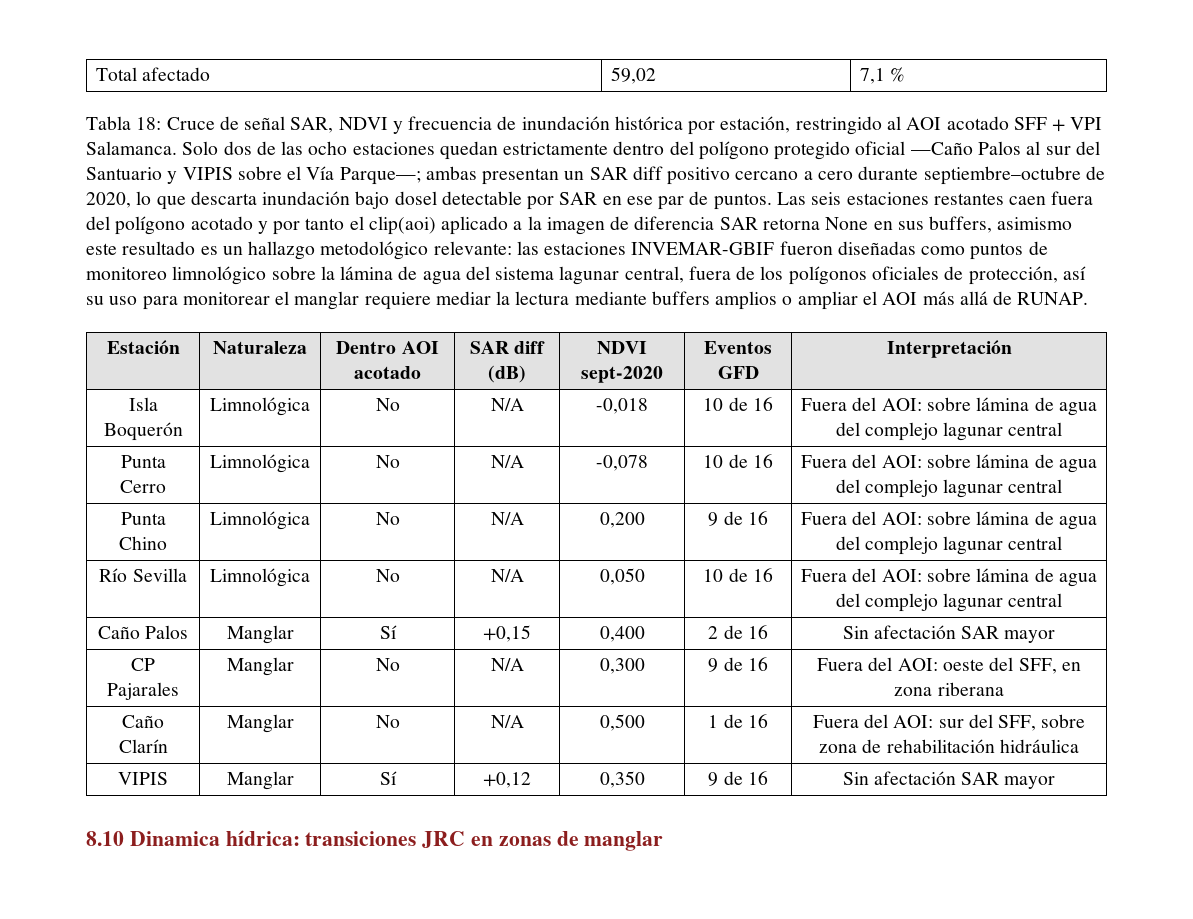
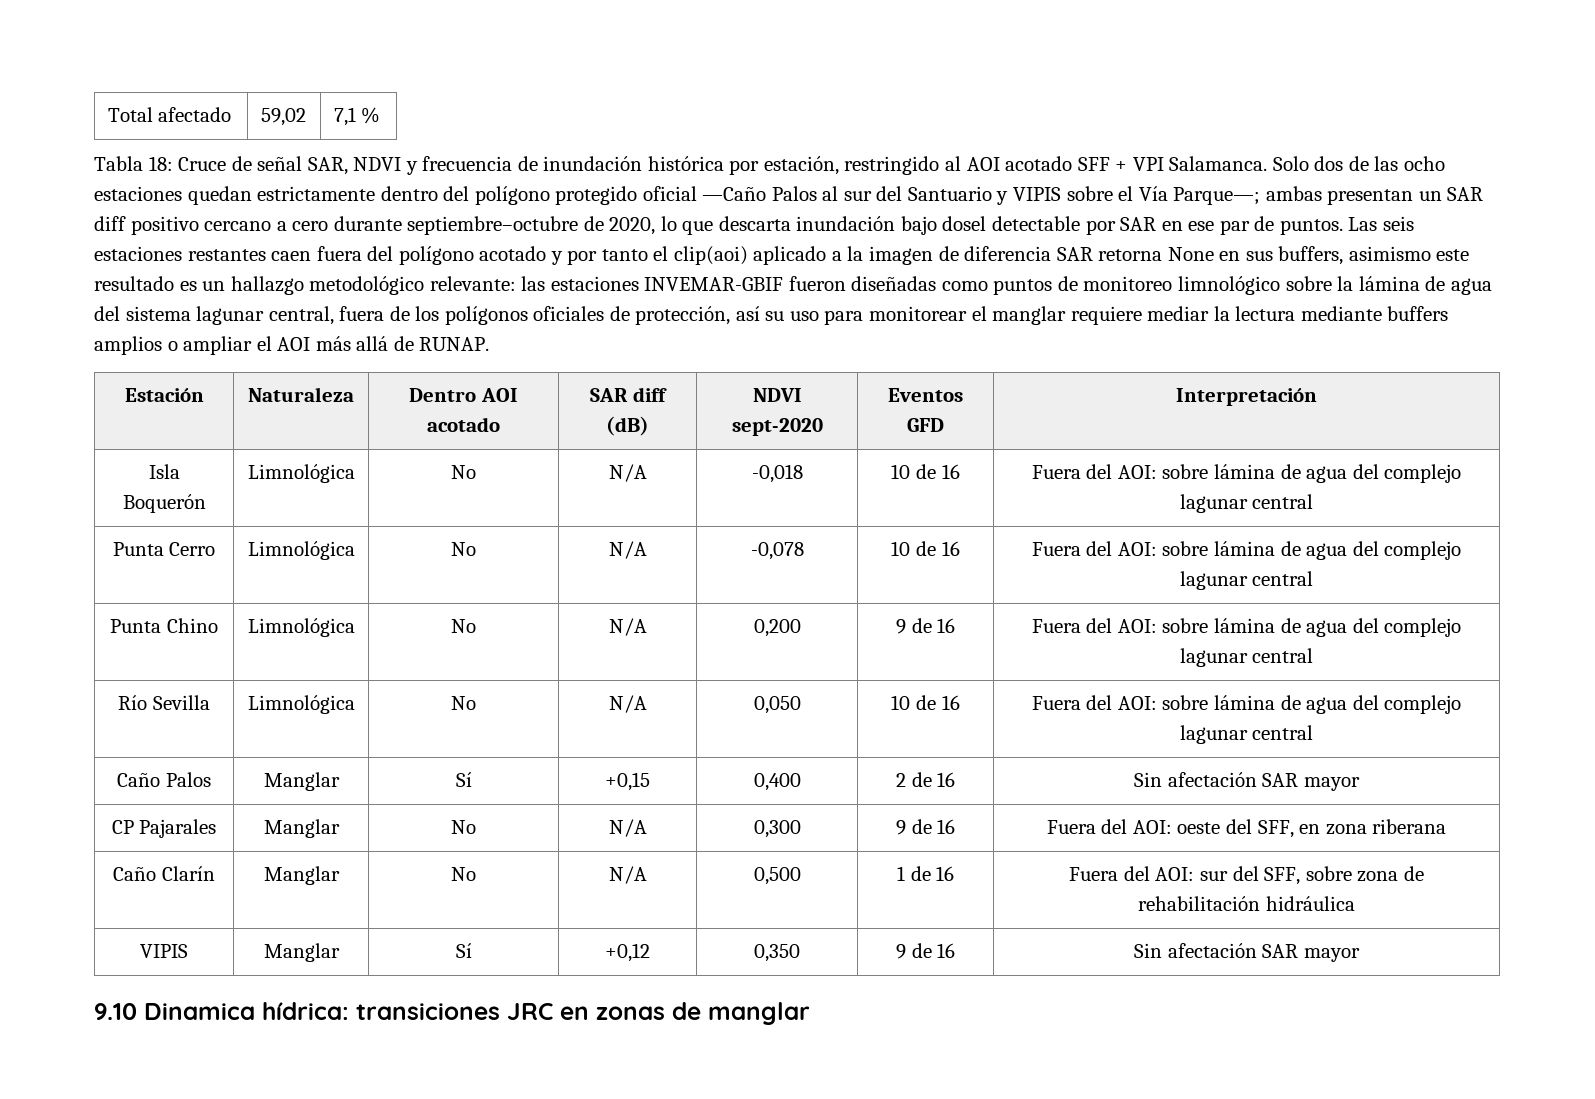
[86,831,124,846] 8.10 -> [94,1003,137,1020] 9.10

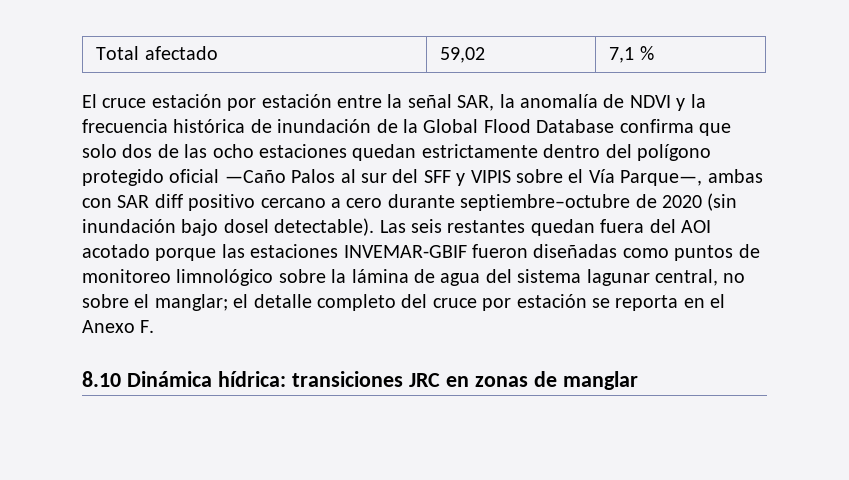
[94,156,1309,175] Tabla 18: Cruce de señal SAR, NDVI y frecuencia de inundación histórica por estación, restringido al AOI acotado SFF + VPI Salamanca. Solo -> [82,94,706,111] [82,119,731,136] [82,144,117,158] El cruce estación por estación entre la señal SAR, la anomalía de NDVI y la frecuencia histórica de inundación de la Global Flood Database confirma que solo
[907,186,992,201] Santuario -> [423,170,451,183] SFF
[1173,186,1442,205] Parque—; ambas presentan un -> [620,169,763,186] [82,198,112,208] Parque—, ambas con
[609,216,1414,235] [94,246,1470,265] [94,276,516,295] 2020, lo que descarta inundación bajo dosel detectable por SAR en ese par de puntos. Las seis estaciones restantes caen fuera del polígono acotado y por tanto el clip(aoi) aplicado a la imagen de diferencia SAR retorna None en sus buffers, asimismo este resultado es un hallazgo metodológico relevante: -> [661,193,738,211] [82,218,711,236] [82,244,217,261] 2020 (sin inundación bajo dosel detectable). Las seis restantes quedan fuera del AOI acotado porque
[339,306,1449,325] [94,336,490,355] [124,388,204,402] [248,387,354,402] [409,388,518,402] [427,417,500,432] [590,387,667,402] [606,416,649,436] [752,388,802,402] [731,418,823,436] [888,388,963,402] [907,418,944,432] [1176,388,1317,406] [148,464,180,479] [122,494,206,513] [247,464,355,483] [451,465,476,479] [608,464,647,482] [751,464,803,483] [891,464,960,479] [1031,464,1462,483] [1179,494,1314,513] [112,542,216,556] [247,541,355,560] [451,542,476,556] [608,541,647,559] [750,542,804,560] [891,541,960,556] [1031,541,1462,560] [1179,571,1314,590] [110,618,218,633] [247,618,355,637] [451,619,476,633] [608,618,647,636] [753,619,801,637] [895,618,956,634] [1031,618,1462,637] [1179,648,1314,667] [118,695,210,710] [247,695,355,714] [451,696,476,710] [608,695,647,713] [753,696,801,714] [891,695,960,710] [1031,695,1462,714] [1179,725,1314,744] [117,772,211,787] [263,772,340,791] [455,772,472,787] [605,772,650,791] [753,773,801,791] [895,772,956,787] [1134,772,1360,791] [111,819,217,838] [263,819,340,838] [451,820,476,834] [608,819,647,837] [753,820,801,838] [895,819,956,835] [1046,819,1447,838] [113,866,215,881] [263,866,340,885] [451,867,476,881] [608,866,647,884] [753,867,801,885] [896,866,955,881] [1069,866,1424,885] [1138,896,1355,911] [140,944,188,958] [263,943,340,962] [455,943,472,958] [605,943,650,962] [754,944,800,962] [895,943,956,959] [1134,943,1360,962] [94,1003,255,1020] fuera de los polígonos oficiales de protección, así su uso para monitorear el manglar requiere mediar la lectura mediante buffers amplios o ampliar el AOI más allá de RUNAP. // Estación | Naturaleza | Dentro AOI acotado | SAR diff (dB) | NDVI sept-2020 | Eventos GFD | Interpretación // Isla Boquerón | Limnológica | No | N/A | -0,018 | 10 de 16 | Fuera del AOI: sobre lámina de agua del complejo lagunar central // Punta Cerro | Limnológica | No | N/A | -0,078 | 10 de 16 | Fuera del AOI: sobre lámina de agua del complejo lagunar central // Punta Chino | Limnológica | No | N/A | 0,200 | 9 de 16 | Fuera del AOI: sobre lámina de agua del complejo lagunar central // Río Sevilla | Limnológica | No | N/A | 0,050 | 10 de 16 | Fuera del AOI: sobre lámina de agua del complejo lagunar central // Caño Palos | Manglar | Sí | +0,15 | 0,400 | 2 de 16 | Sin afectación SAR mayor // CP Pajarales | Manglar | No | N/A | 0,300 | 9 de 16 | Fuera del AOI: oeste del SFF, en zona riberana // Caño Clarín | Manglar | No | N/A | 0,500 | 1 de 16 | Fuera del AOI: sur del SFF, sobre zona de rehabilitación hidráulica // VIPIS | Manglar | Sí | +0,12 | 0,350 | 9 de 16 | Sin afectación SAR mayor // 9.10 Dinamica -> [723,273,746,283] [82,294,726,311] [82,320,155,333] [82,371,212,387] no sobre el manglar; el detalle completo del cruce por estación se reporta en el Anexo F. // 8.10 Dinámica

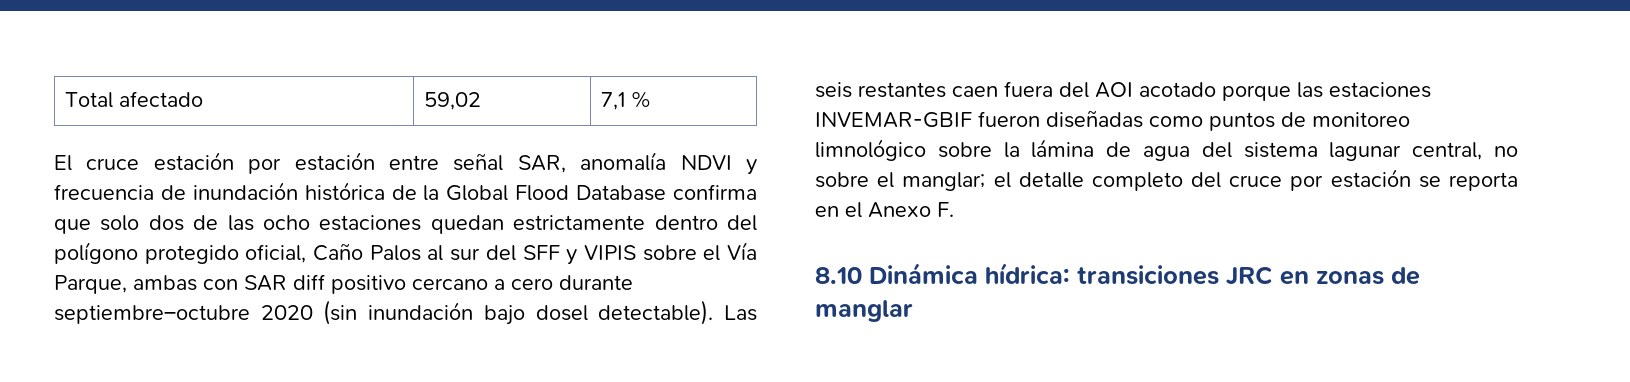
[387,94,403,108] la -> (439, 162) none
[499,94,706,111] [82,119,246,133] la anomalía de NDVI y la frecuencia histórica -> [580,152,757,175] [54,184,154,200] anomalía NDVI y frecuencia
(372, 126) none -> [304,182,385,201] histórica
[169,169,286,183] oficial —Caño -> [245,243,364,263] oficial, Caño
[620,170,703,186] Parque—, -> [54,275,127,294] Parque,
[635,194,657,208] de -> (250, 314) none
[530,219,595,236] quedan -> [952,86,998,97] caen

